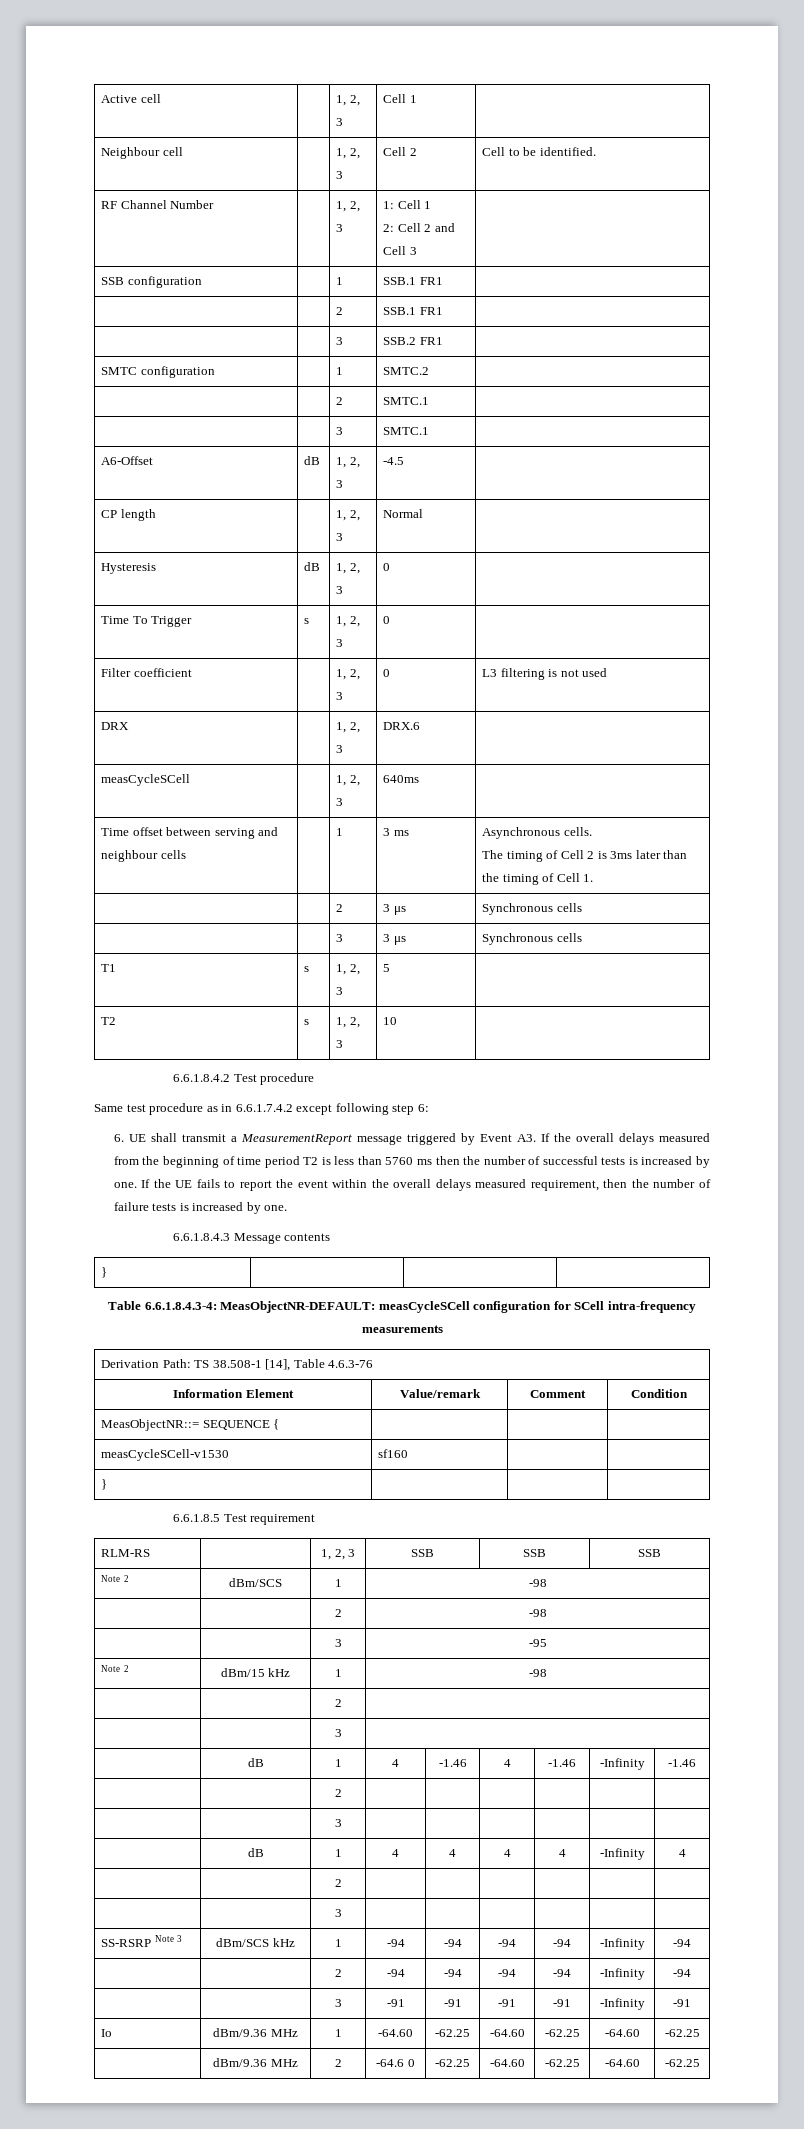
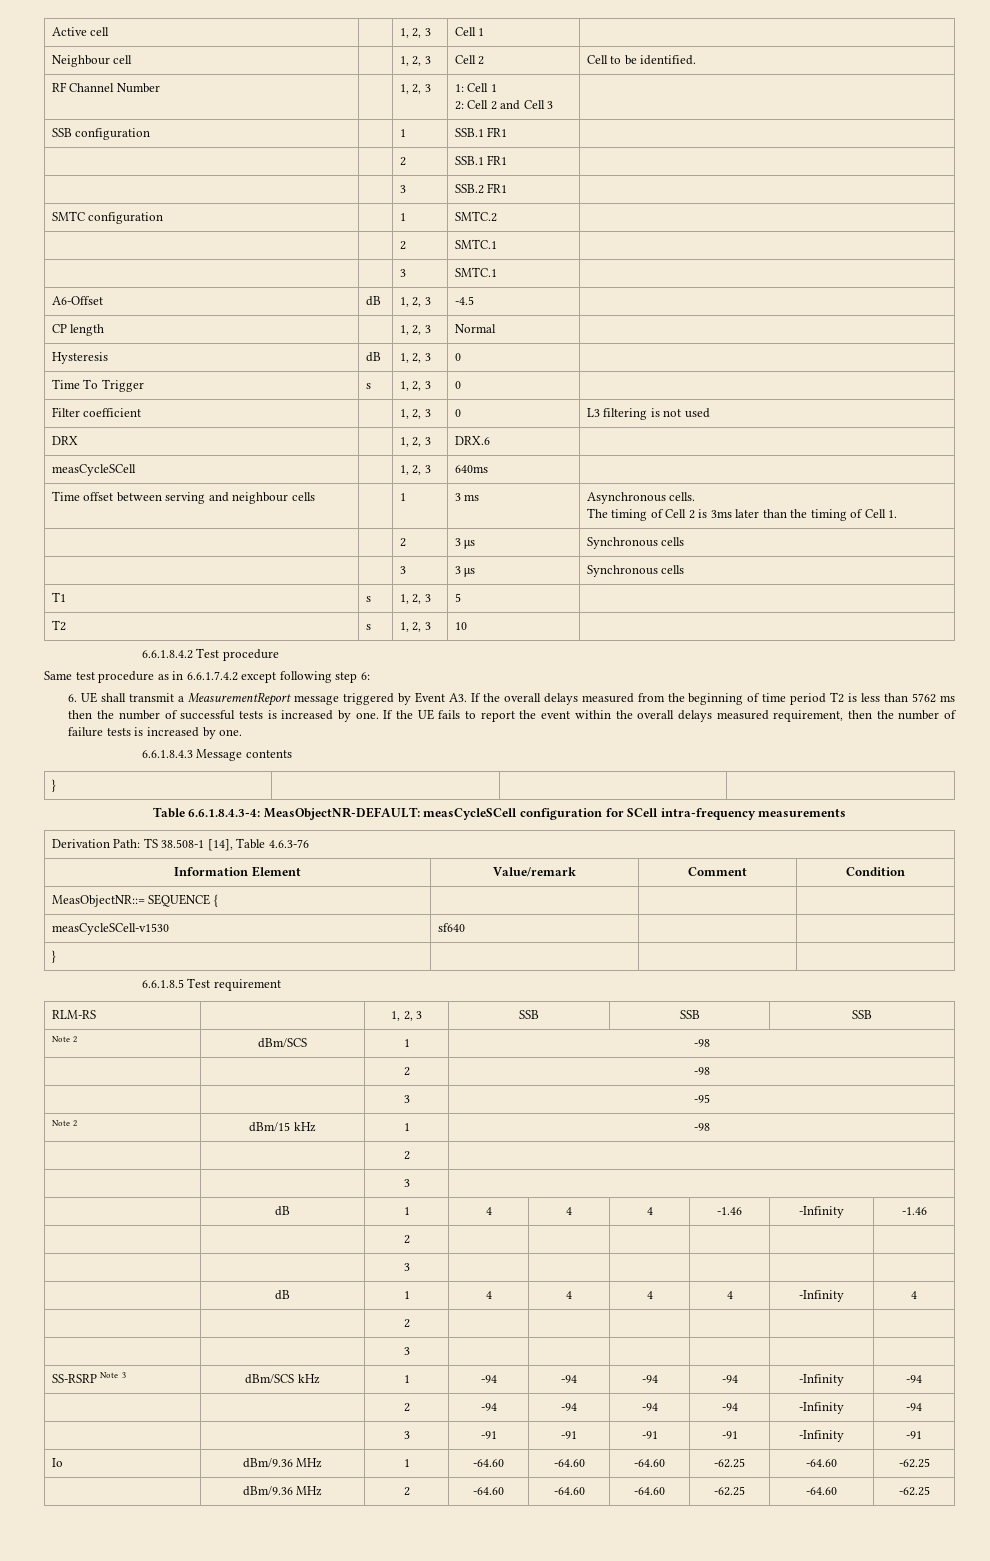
[385,1157,414,1165] 5760 -> [912,693,937,703] 5762
[378,1449,409,1458] sf160 -> [437,923,465,932] sf640
[438,1759,467,1767] -1.46 -> [566,1207,572,1215] 4
[434,2029,470,2037] -62.25 -> [553,1459,585,1467] -64.60
[376,2059,415,2067] [434,2059,470,2067] -64.6 0 | -62.25 -> [473,1487,504,1495] [553,1487,585,1495] -64.60 | -64.60

